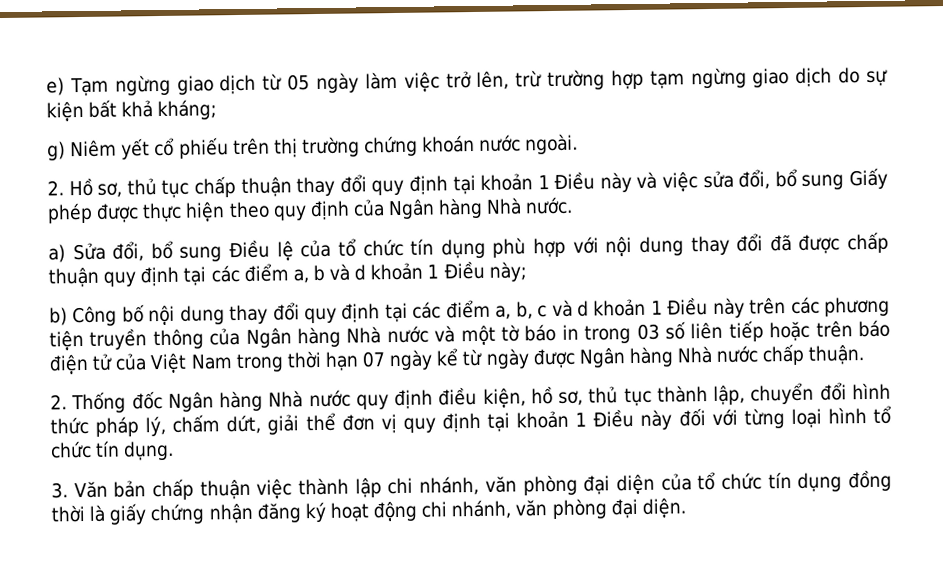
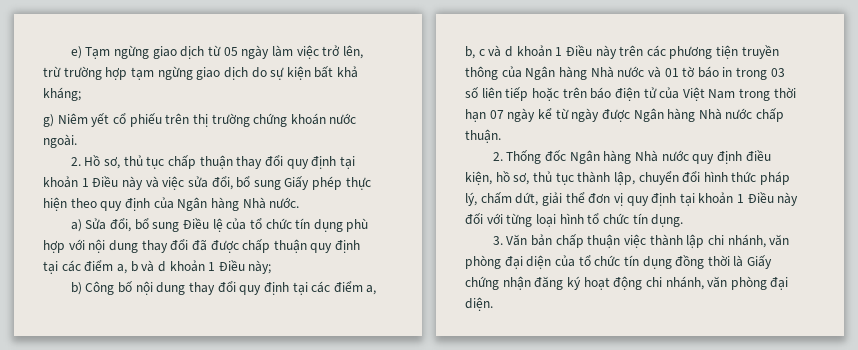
[96,203,140,223] được -> (343, 183) none
[460,324,496,346] một -> [664,68,679,77] 01
[109,503,147,525] giấy -> [747,255,773,269] Giấy

